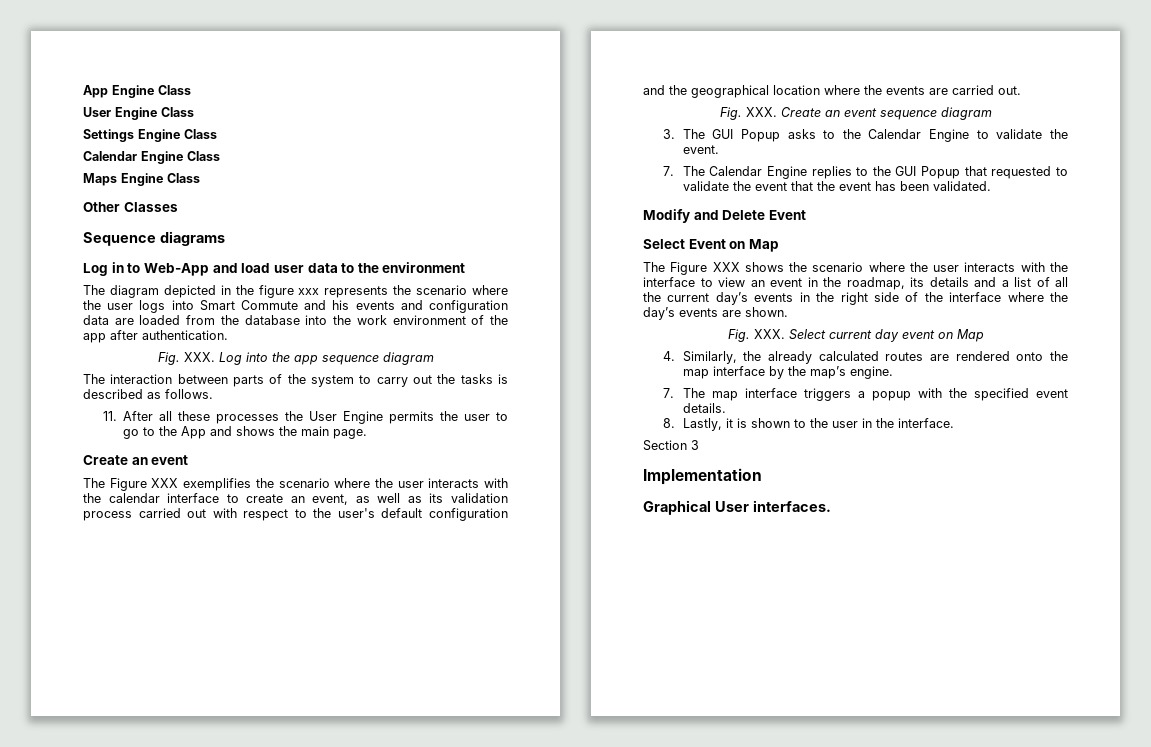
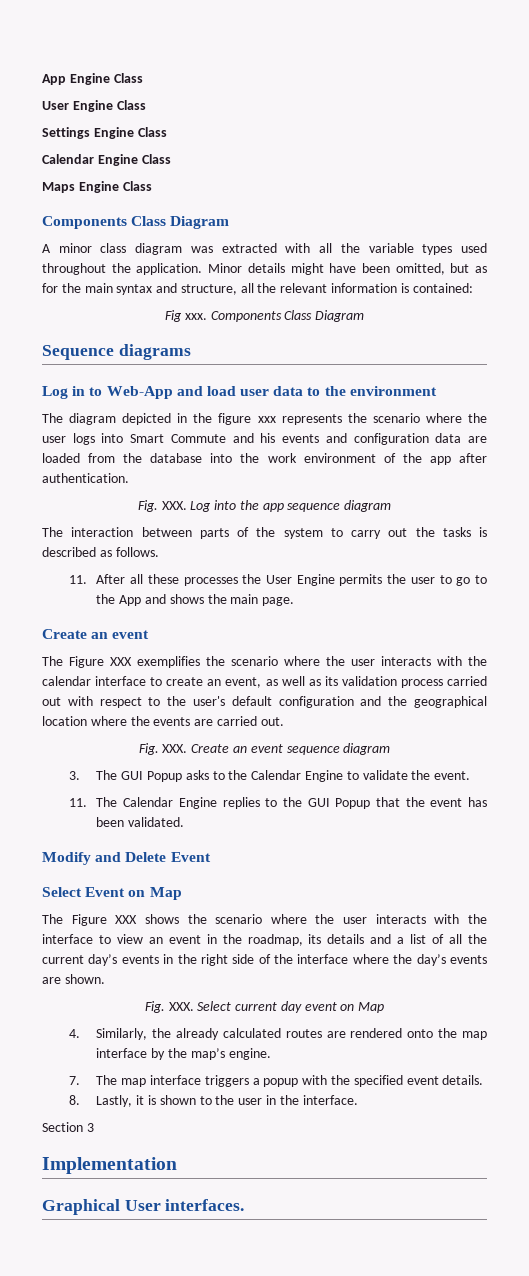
[83,202,178,212] Other Classes -> [42,216,230,229] [42,243,488,255] [42,263,487,275] [42,283,473,295] [164,310,365,322] Components Class Diagram // A minor class diagram was extracted with all the variable types used throughout the application. Minor details might have been omitted, but as for the main syntax and structure, all the relevant information is contained: // Fig xxx. Components Class Diagram
[662,166,674,176] 7. -> [69,798,88,807] 11.
[991,166,1068,179] [682,181,813,191] requested to validate the event that -> (400, 802) none

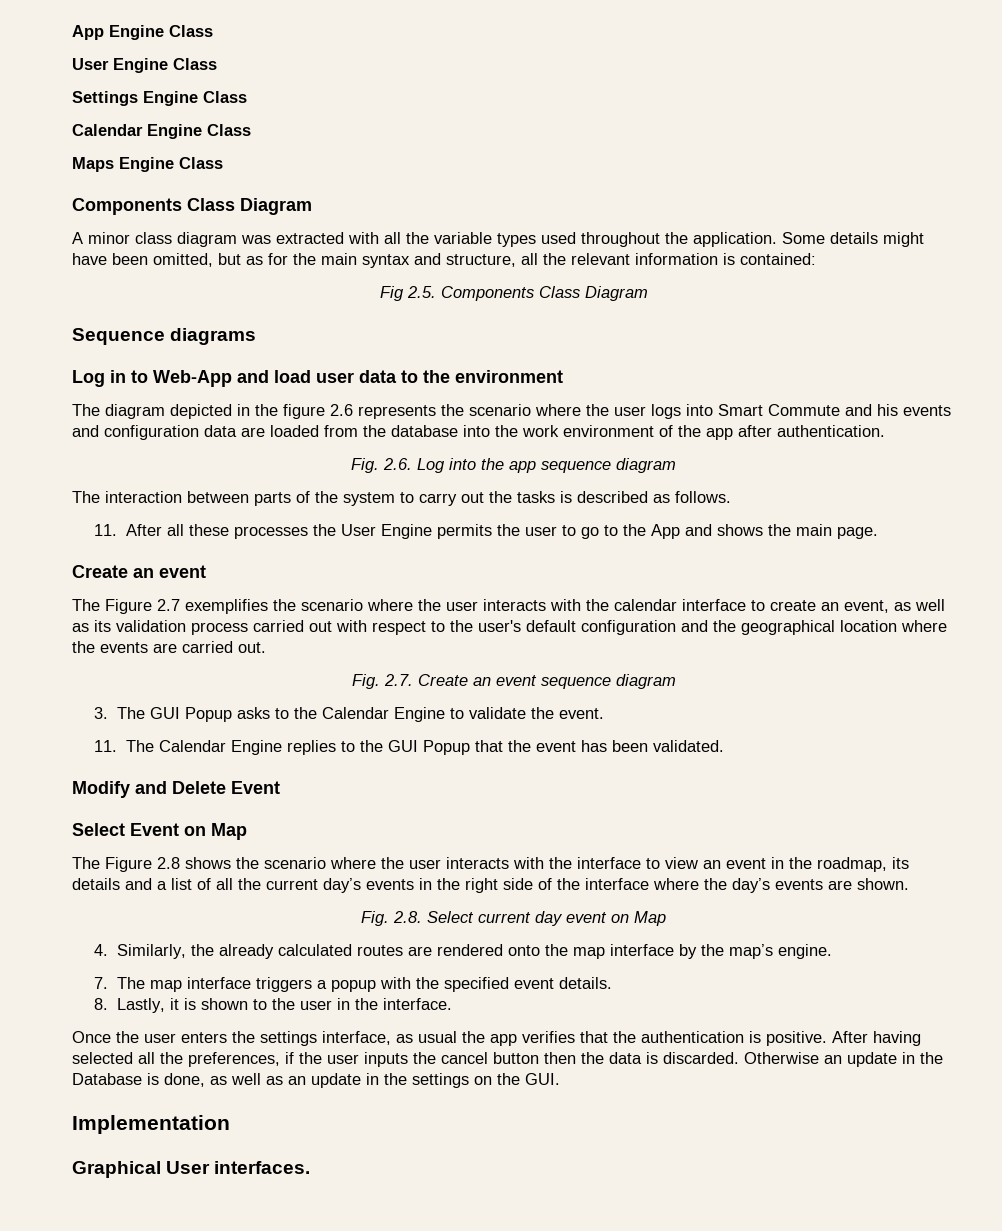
[208,263,243,273] Minor -> [782,232,825,244] Some
[184,313,207,320] xxx. -> [406,286,436,298] 2.5.
[257,416,276,423] xxx -> [330,404,353,416] 2.6
[161,501,187,510] XXX. -> [383,458,412,470] 2.6.
[110,657,132,666] XXX -> [157,599,180,611] 2.7
[162,744,188,753] XXX. -> [383,674,413,686] 2.7.
[115,915,138,924] XXX -> [157,857,180,869] 2.8
[168,1002,194,1011] XXX. -> [393,911,422,923] 2.8.
[42,1122,94,1132] Section 3 -> [72,1031,921,1046] [72,1052,943,1067] [72,1073,560,1088] Once the user enters the settings interface, as usual the app verifies that the authentication is positive. After having selected all the preferences, if the user inputs the cancel button then the data is discarded. Otherwise an update in the Database is done, as well as an update in the settings on the GUI.

